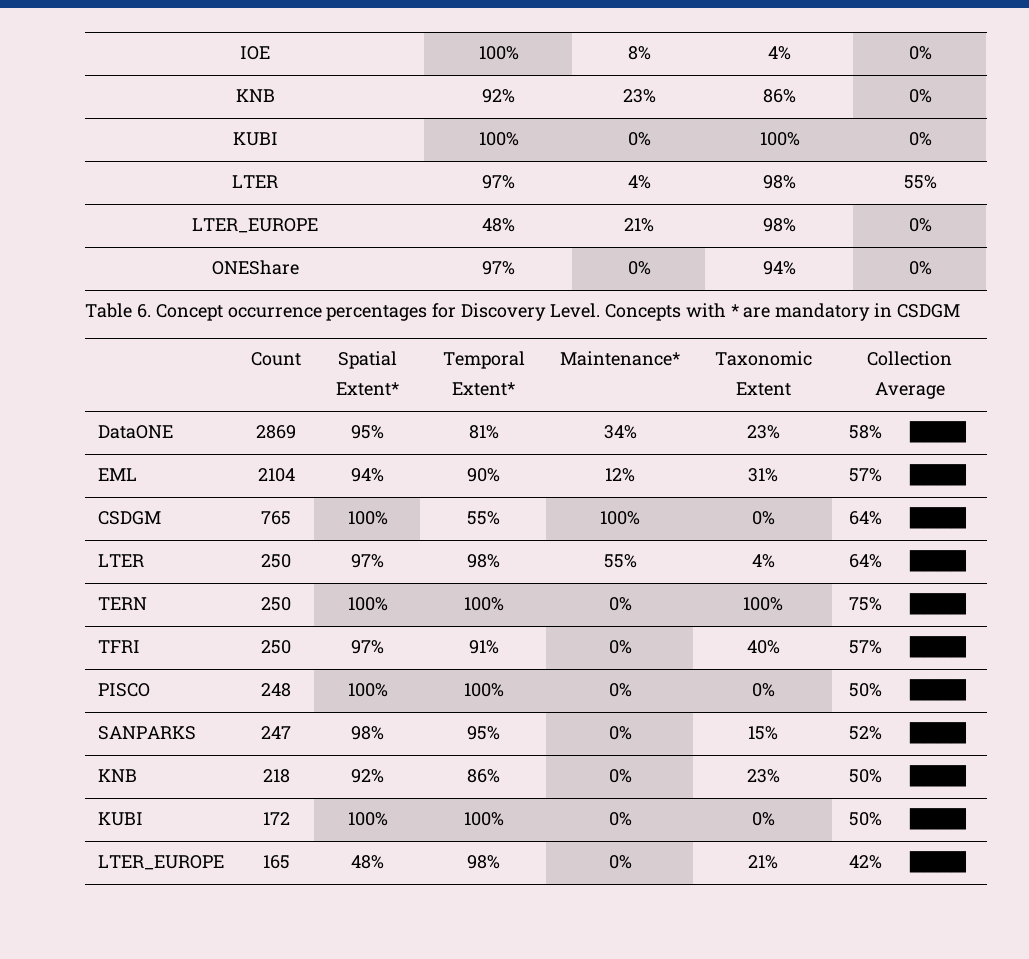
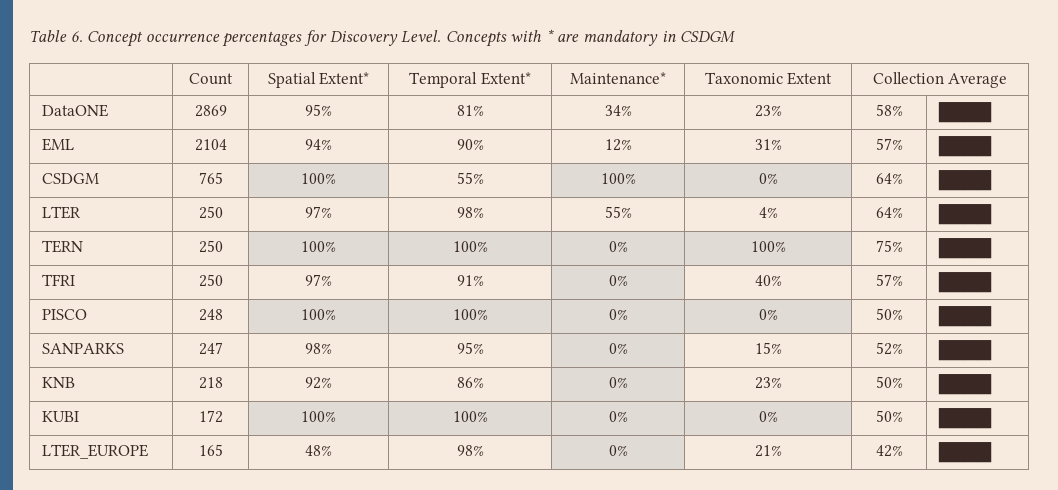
[240,46,270,60] [478,46,519,60] [627,46,651,60] [768,46,791,60] [908,46,932,60] [235,89,275,102] [482,89,515,103] [622,89,656,103] [763,89,796,103] [908,89,932,103] [232,132,278,146] [478,132,519,146] [627,132,651,146] [759,132,800,146] [908,132,932,146] [232,175,278,188] [482,175,515,189] [627,175,651,189] [763,175,796,189] [903,175,937,189] [192,218,318,233] [482,218,515,232] [624,218,654,232] [763,218,796,232] [908,218,932,232] [211,260,299,275] [482,261,515,275] [627,261,651,275] [763,261,796,275] [908,261,932,275] IOE | 100% | 8% | 4% | 0% // KNB | 92% | 23% | 86% | 0% // KUBI | 100% | 0% | 100% | 0% // LTER | 97% | 4% | 98% | 55% // LTER_EUROPE | 48% | 21% | 98% | 0% // ONEShare | 97% | 0% | 94% | 0% // -> (29, 36) none

